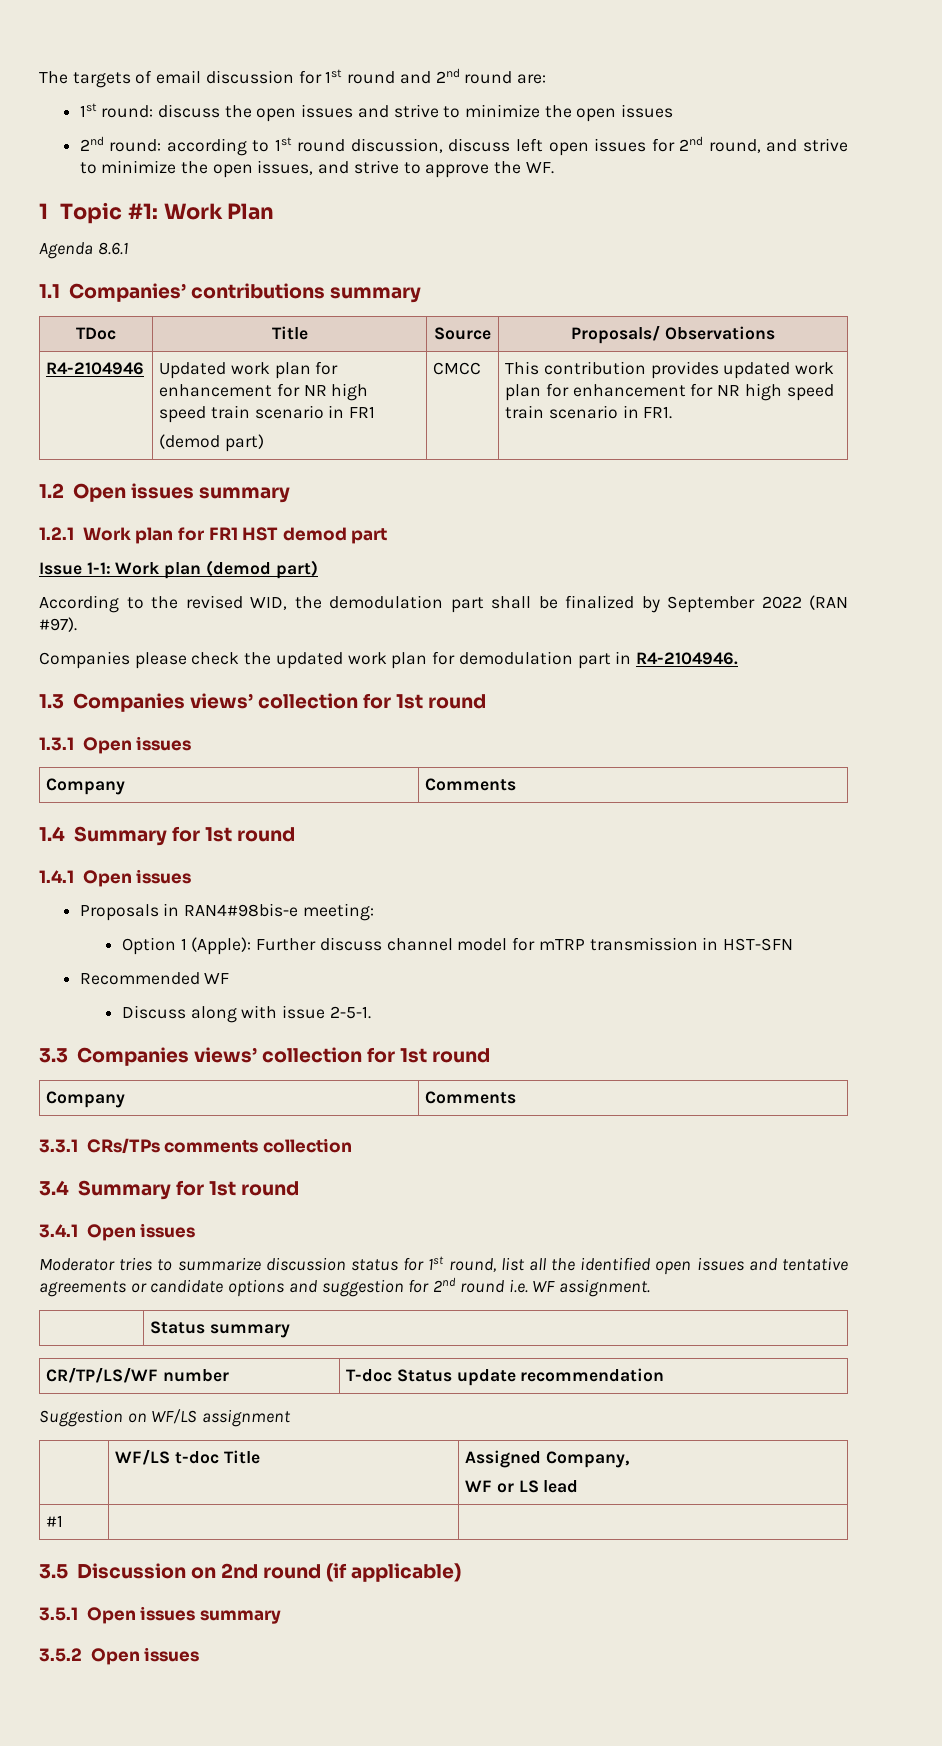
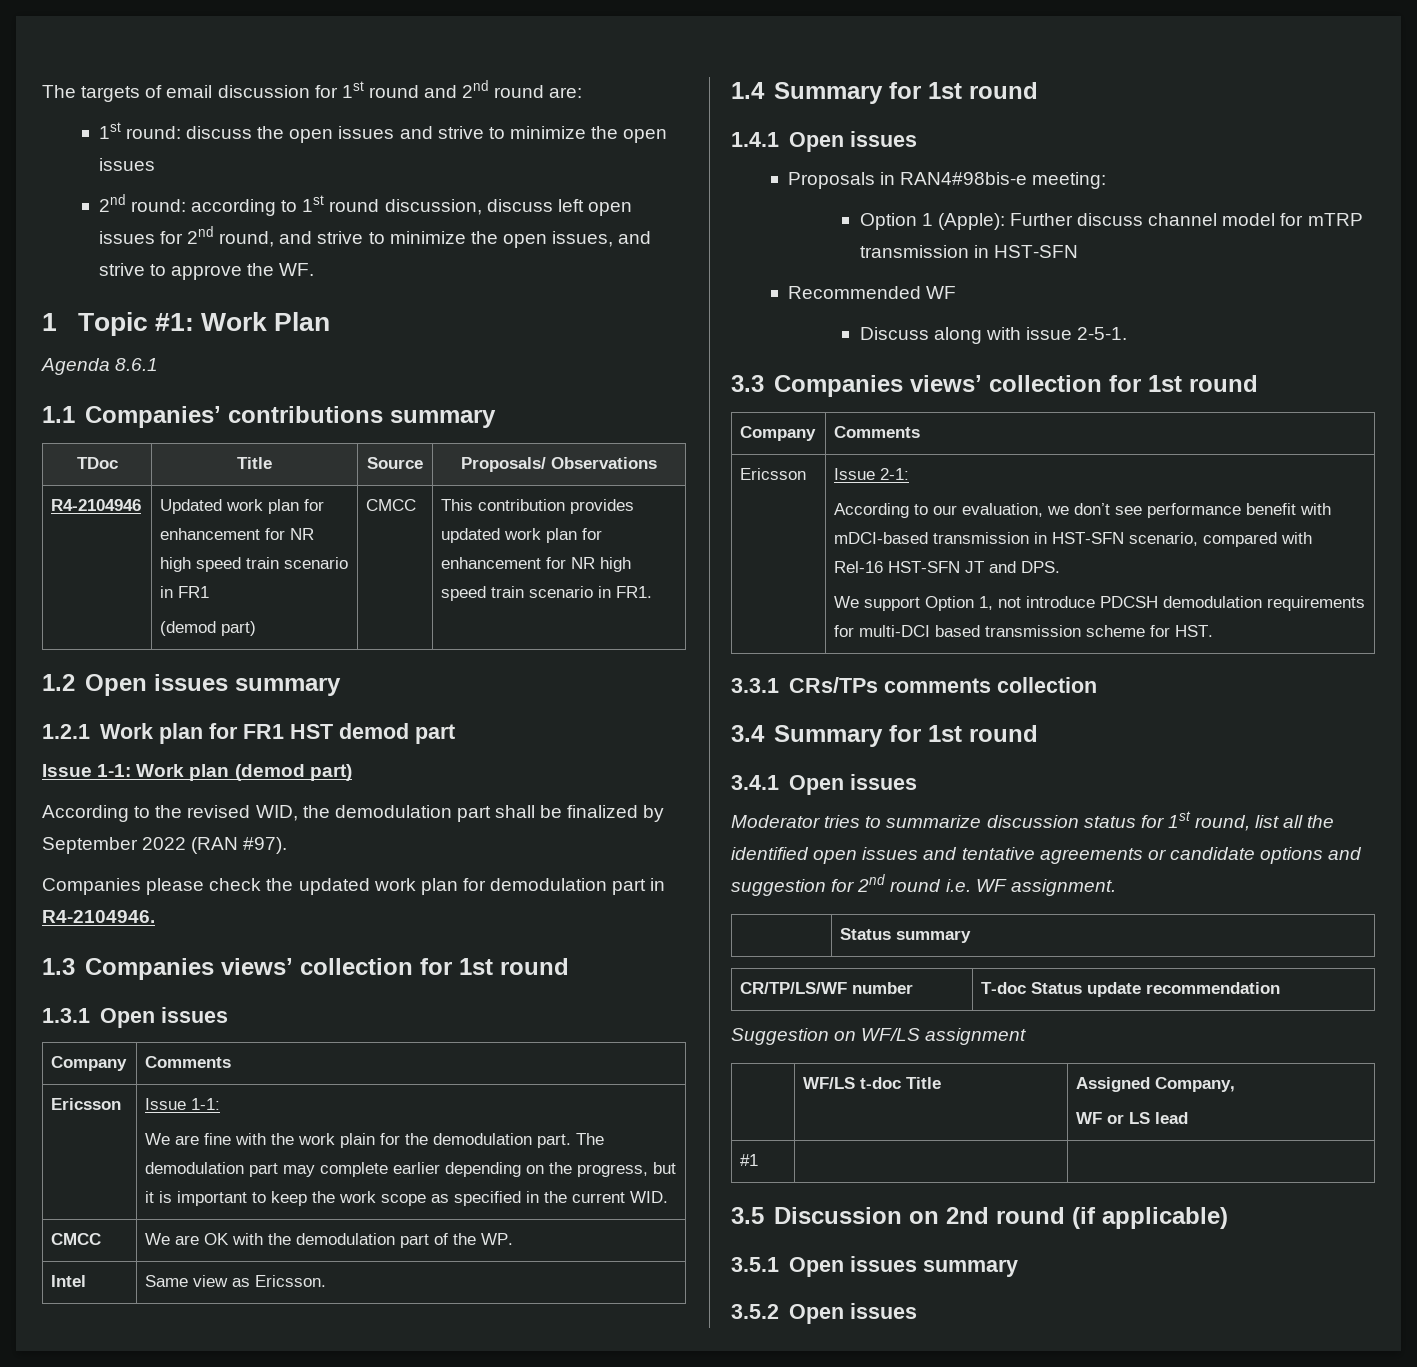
(517, 784) none -> [51,1098,122,1110] [145,1098,221,1110] [145,1133,605,1148] [145,1162,677,1177] [145,1191,669,1206] [51,1233,102,1245] [145,1233,514,1248] [51,1275,87,1287] [145,1275,327,1287] // Ericsson | Issue 1-1: // We are fine with the work plain for the demodulation part. The demodulation part may complete earlier depending on the progress, but it is important to keep the work scope as specified in the current WID. // CMCC | We are OK with the demodulation part of the WP. // Intel | Same view as Ericsson.
(517, 1097) none -> [740,468,807,480] [834,468,910,480] [834,503,1332,518] [834,532,1313,547] [834,561,1061,573] [834,596,1366,611] [834,625,1214,637] // Ericsson | Issue 2-1: // According to our evaluation, we don’t see performance benefit with mDCI-based transmission in HST-SFN scenario, compared with Rel-16 HST-SFN JT and DPS. // We support Option 1, not introduce PDCSH demodulation requirements for multi-DCI based transmission scheme for HST.

